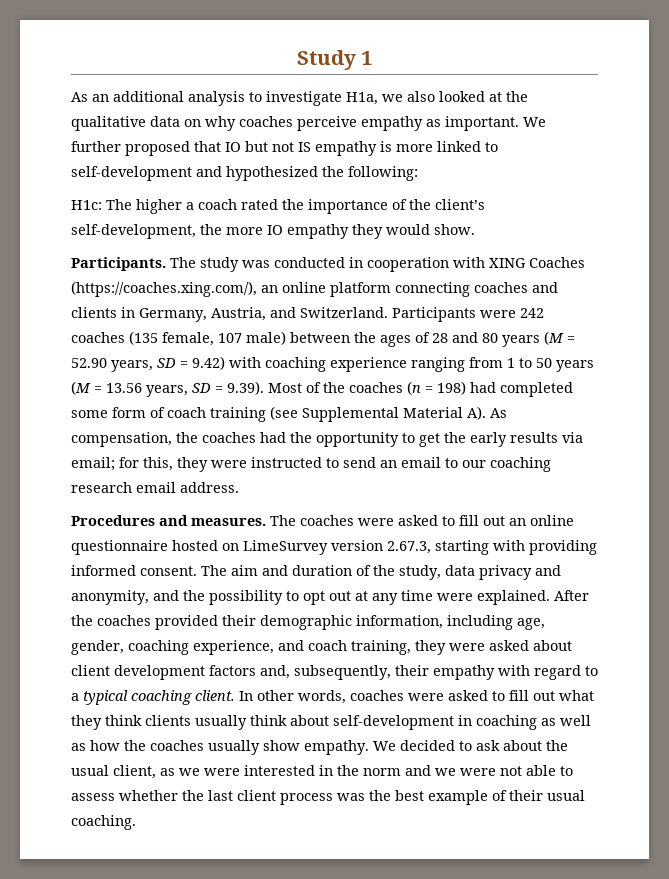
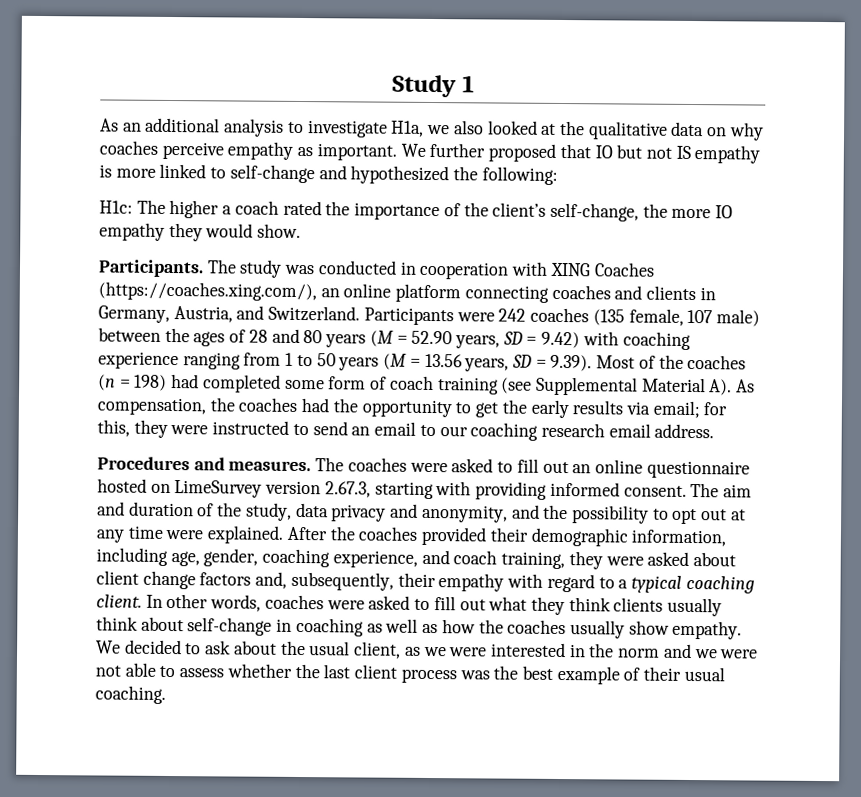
[71,166,192,181] self-development -> [229,164,315,184] self-change
[71,224,196,239] self-development, -> [549,202,639,222] self-change,
[114,665,205,680] development -> [142,570,196,590] change
[333,715,454,730] self-development -> [187,617,273,636] self-change

